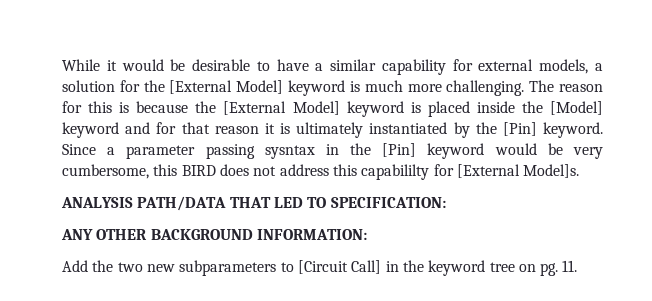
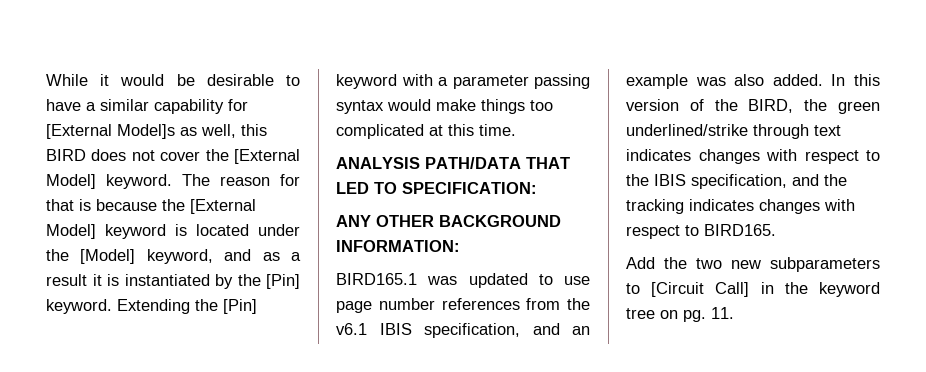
[478,59,603,74] [62,80,525,96] external models, a solution for the [External Model] keyword is much more challenging. -> [46,124,267,139] [46,149,300,164] [46,174,172,189] [External Model]s as well, this BIRD does not cover the [External Model] keyword.
[88,101,113,113] this -> [46,199,74,211] that
[427,101,603,117] [62,122,259,138] placed inside the [Model] keyword and for that reason -> [196,224,300,236] [46,249,301,264] [46,274,87,286] located under the [Model] keyword, and as a result
[296,122,364,138] ultimately -> (119, 280) none
[62,143,603,159] [62,164,580,180] Since a parameter passing sysntax in the [Pin] keyword would be very cumbersome, this BIRD does not address this capabililty for [External Model]s. -> [117,299,257,314] [336,74,590,89] [336,99,553,114] [336,124,516,139] Extending the [Pin] keyword with a parameter passing syntax would make things too complicated at this time.
(367, 234) none -> [336,273,590,288] [336,298,590,313] [336,323,590,338] [626,74,880,89] [626,99,880,114] [626,124,841,139] [626,149,880,164] [626,174,847,189] [626,199,855,214] [626,224,776,239] // BIRD165.1 was updated to use page number references from the v6.1 IBIS specification, and an example was also added. In this version of the BIRD, the green underlined/strike through text indicates changes with respect to the IBIS specification, and the tracking indicates changes with respect to BIRD165.

